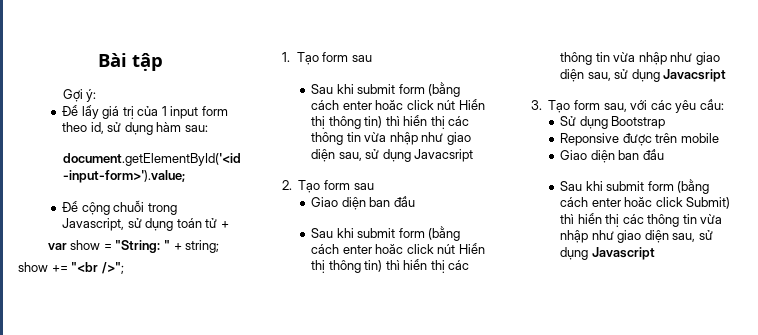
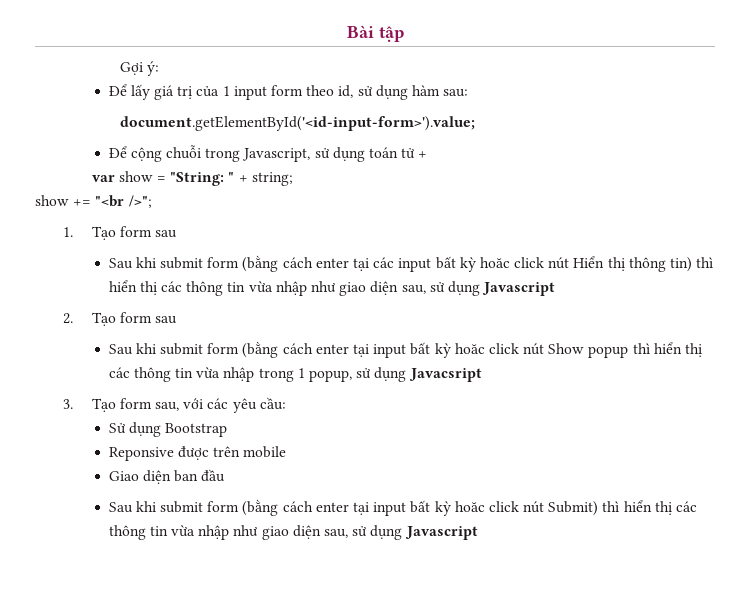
(372, 105) none -> [352,256,476,272] tại các input bất kỳ
[414,149,474,162] Javacsript -> [482,282,556,296] Javascript
[311,196,415,210] [311,226,461,241] [311,243,485,254] [311,259,470,273] [560,52,720,65] [560,69,611,82] // Giao diện ban đầu // Sau khi submit form (bằng cách enter hoăc click nút Hiển thị thông tin) thì hiển thị các thông tin vừa nhập như giao diện sau, -> [108,341,703,358] [108,367,352,382] // Sau khi submit form (bằng cách enter tại input bất kỳ hoăc click nút Show popup thì hiển thị các thông tin vừa nhập trong 1 popup,
[624,197,683,207] hoăc click -> [352,500,545,516] tại input bất kỳ hoăc click nút

